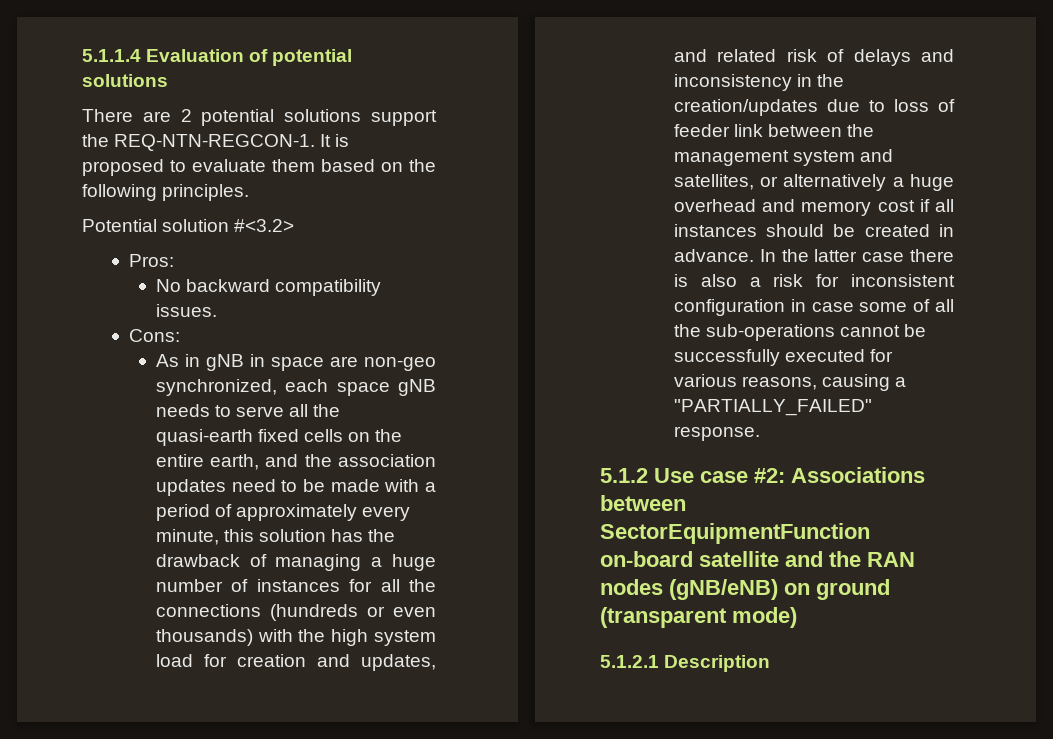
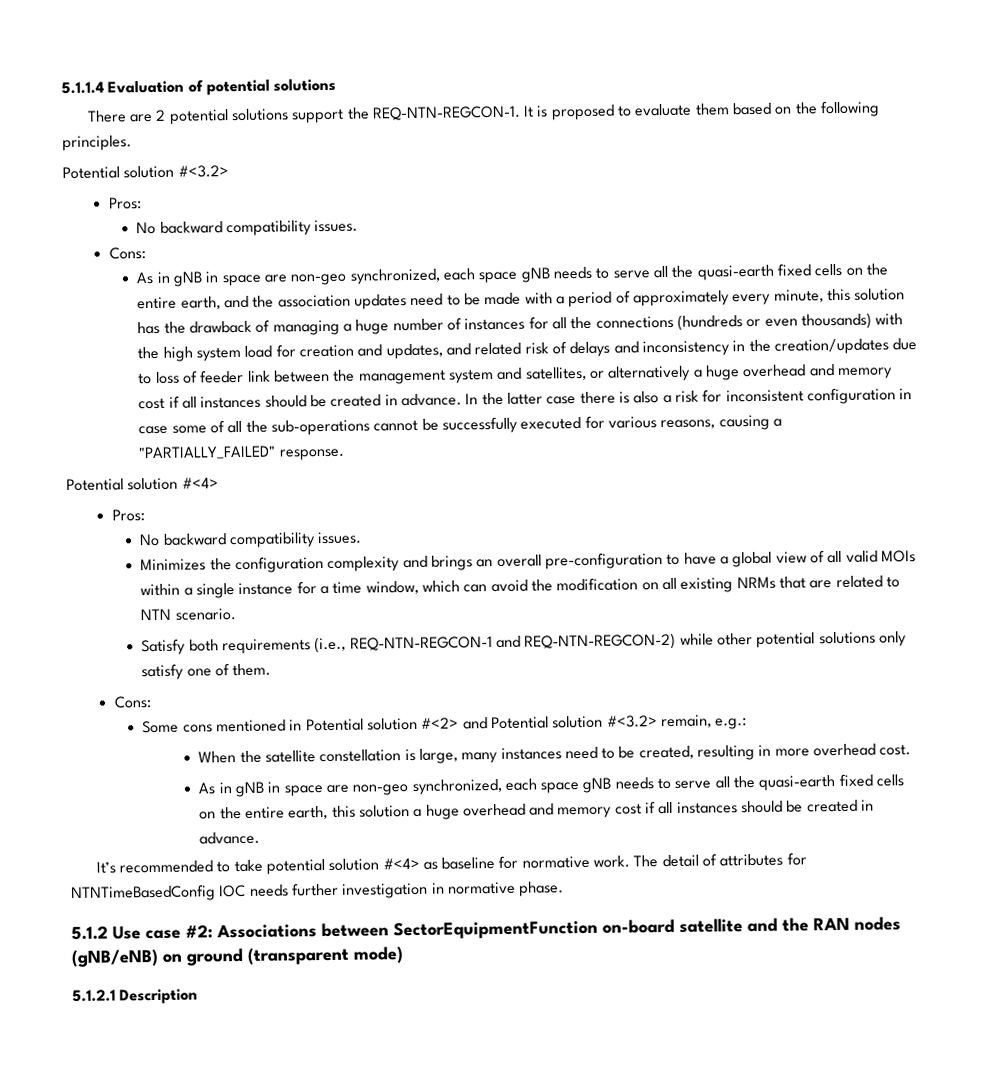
(760, 433) none -> [66,477,219,491] [111,509,145,522] [139,531,363,549] [140,550,916,574] [140,575,900,599] [140,608,236,621] [141,631,907,656] [141,663,272,681] [113,696,151,709] [142,714,748,734] [198,743,912,764] [198,773,905,798] [199,799,875,820] [199,831,261,845] [95,852,807,875] [71,881,565,902] // Potential solution #<4> // Pros: // No backward compatibility issues. // Minimizes the configuration complexity and brings an overall pre-configuration to have a global view of all valid MOIs within a single instance for a time window, which can avoid the modification on all existing NRMs that are related to NTN scenario. // Satisfy both requirements (i.e., REQ-NTN-REGCON-1 and REQ-NTN-REGCON-2) while other potential solutions only satisfy one of them. // Cons: // Some cons mentioned in Potential solution #<2> and Potential solution #<3.2> remain, e.g.: // When the satellite constellation is large, many instances need to be created, resulting in more overhead cost. // As in gNB in space are non-geo synchronized, each space gNB needs to serve all the quasi-earth fixed cells on the entire earth, this solution a huge overhead and memory cost if all instances should be created in advance. // It’s recommended to take potential solution #<4> as baseline for normative work. The detail of attributes for NTNTimeBasedConfig IOC needs further investigation in normative phase.

